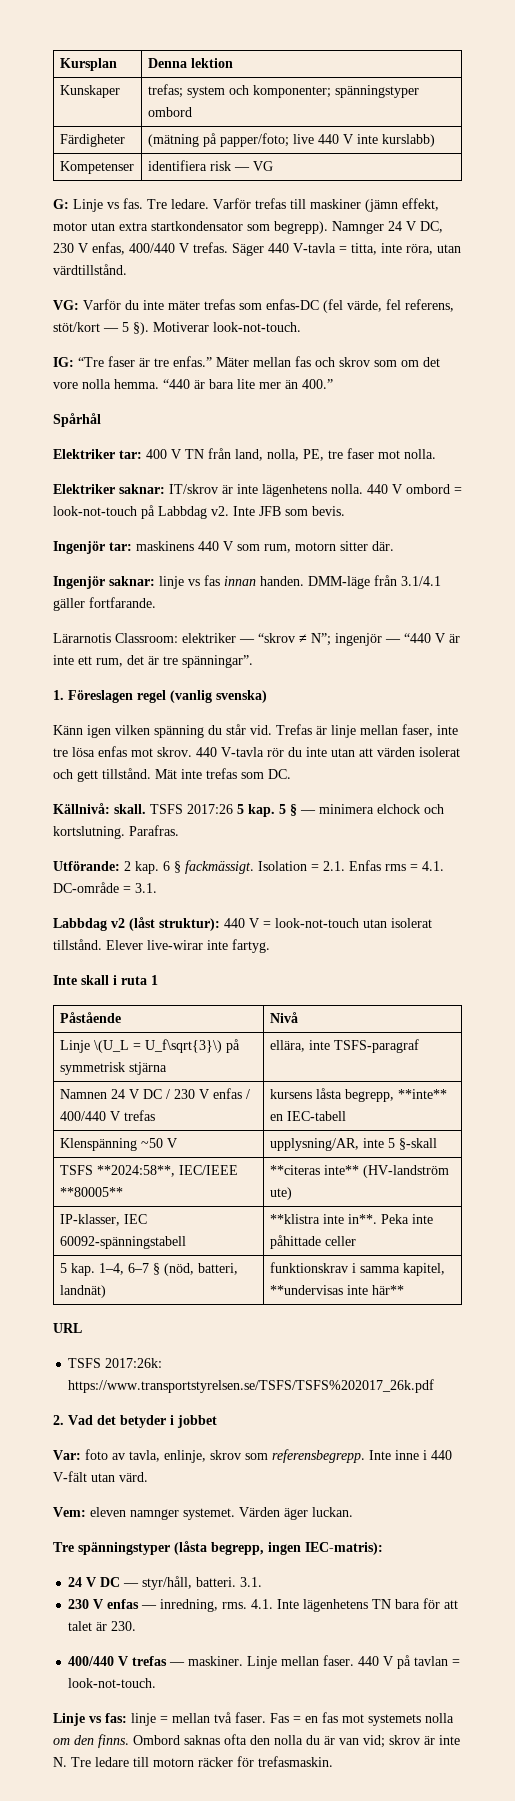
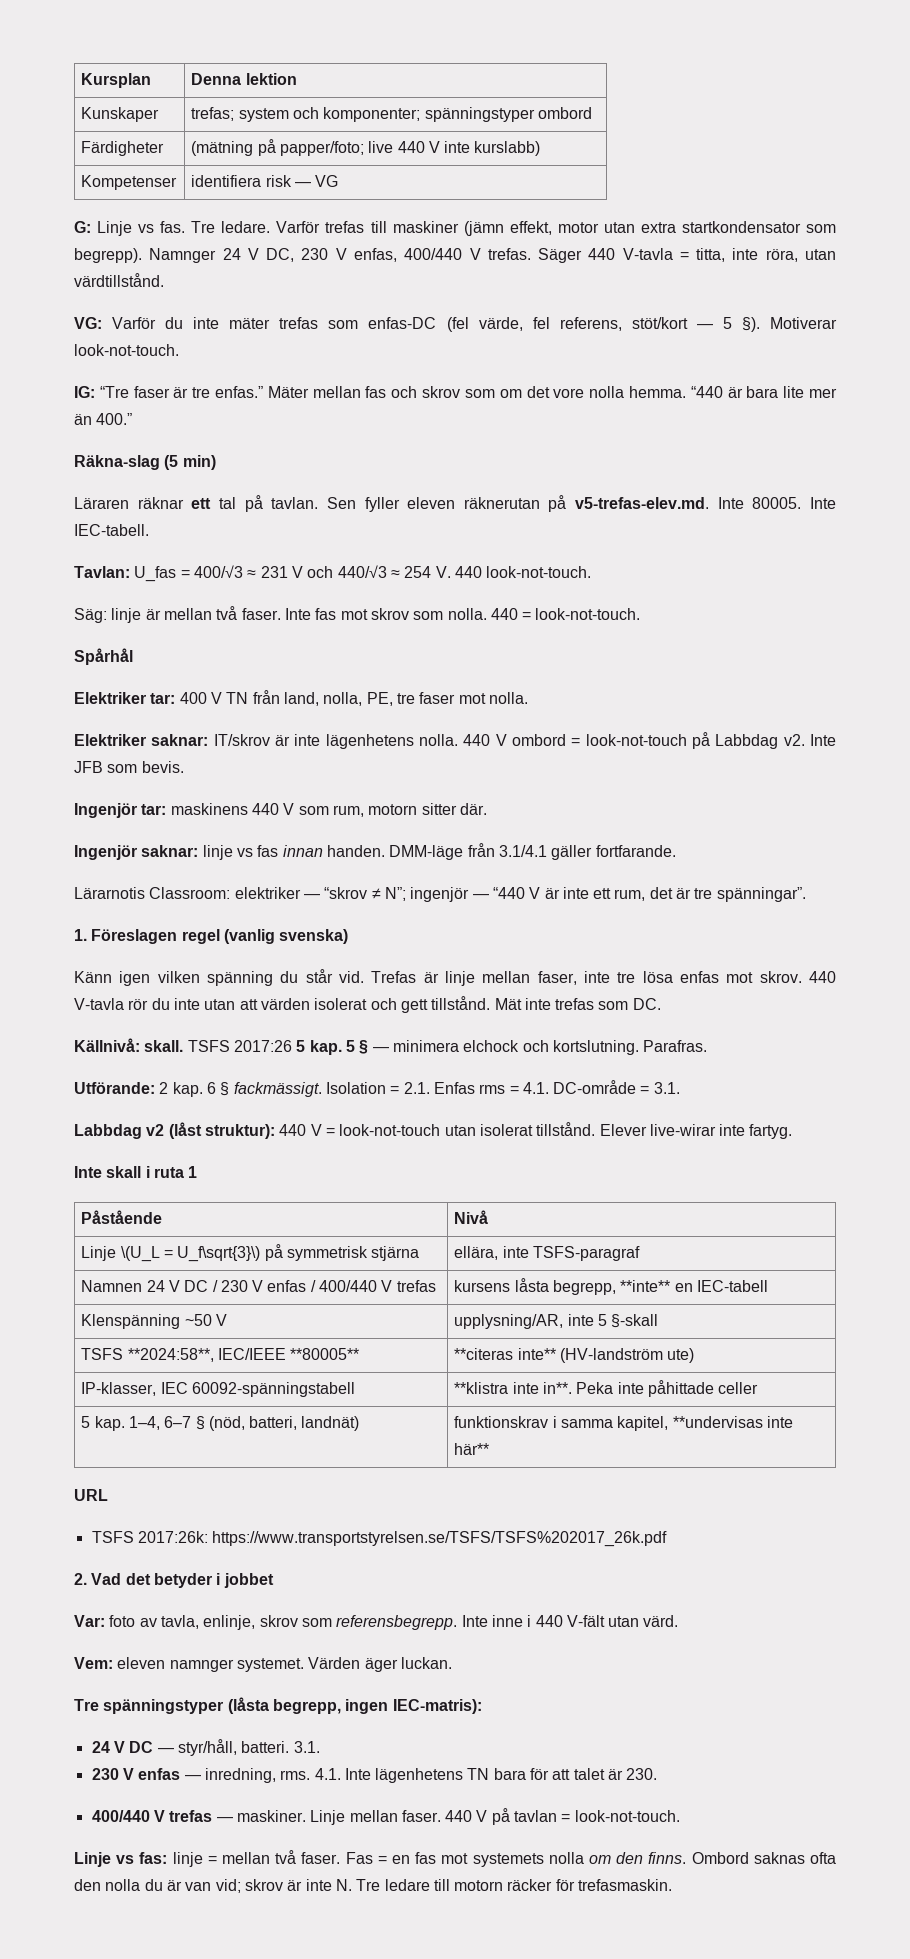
(333, 384) none -> [74,455,216,470] [74,495,836,512] [74,524,149,536] [74,565,592,582] [74,606,641,623] // Räkna-slag (5 min) // Läraren räknar ett tal på tavlan. Sen fyller eleven räknerutan på v5-trefas-elev.md. Inte 80005. Inte IEC-tabell. // Tavlan: U_fas = 400/√3 ≈ 231 V och 440/√3 ≈ 254 V. 440 look-not-touch. // Säg: linje är mellan två faser. Inte fas mot skrov som nolla. 440 = look-not-touch.

